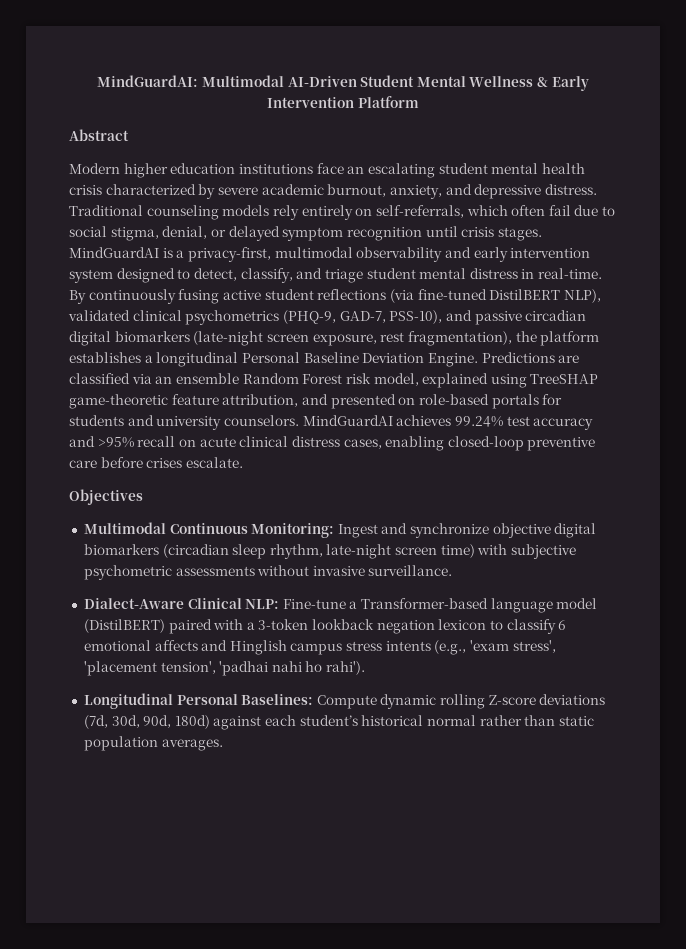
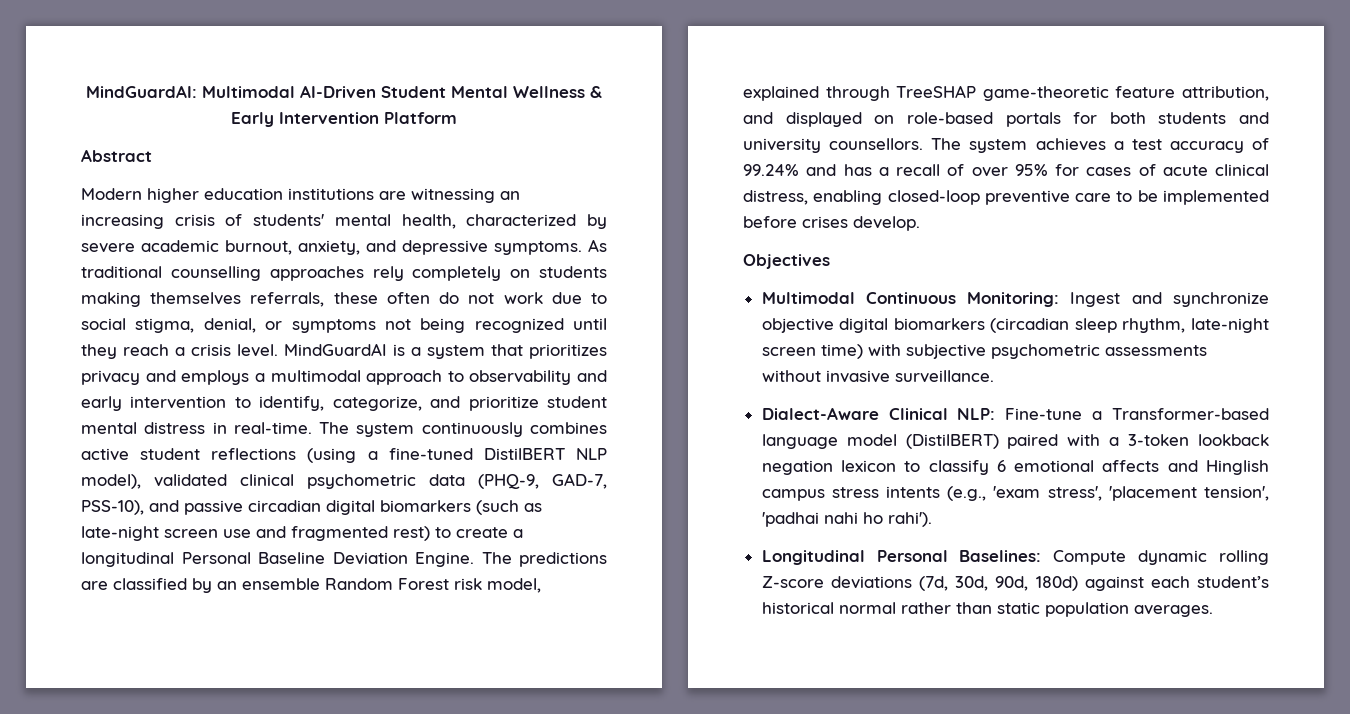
[316,163,585,178] [69,185,102,195] face an escalating student mental health crisis -> [379,188,520,203] [81,214,456,229] are witnessing an increasing crisis of students' mental health,
[544,184,597,195] [69,205,571,220] distress. Traditional counseling models rely entirely on self-referrals, which often fail -> [494,239,607,255] [81,266,607,281] [81,292,543,307] symptoms. As traditional counselling approaches rely completely on students making themselves referrals, these often do not work
[228,226,542,241] [69,247,591,262] [69,268,363,283] delayed symptom recognition until crisis stages. MindGuardAI is a privacy-first, multimodal observability and early intervention system designed to detect, classify, and triage -> [291,318,607,333] [81,343,607,359] [81,370,607,385] [81,396,539,411] symptoms not being recognized until they reach a crisis level. MindGuardAI is a system that prioritizes privacy and employs a multimodal approach to observability and early intervention to identify, categorize, and prioritize
[69,289,601,304] [68,310,280,325] By continuously fusing active student reflections (via fine-tuned DistilBERT NLP), validated clinical psychometrics -> [319,422,607,437] [81,448,608,463] [81,474,465,489] The system continuously combines active student reflections (using a fine-tuned DistilBERT NLP model), validated clinical psychometric data
[193,331,600,346] [69,352,141,363] (late-night screen exposure, rest fragmentation), the platform establishes -> [476,500,542,515] [81,526,508,541] (such as late-night screen use and fragmented rest) to create
[481,352,555,363] Predictions -> [481,552,607,567] The predictions
[131,374,152,384] via -> [192,578,212,593] by
[490,374,527,388] using -> [825,86,890,101] through
[330,394,396,409] presented -> [785,112,862,127] displayed
(563, 399) none -> [1109,112,1146,124] both
[223,415,594,430] [69,436,382,449] counselors. MindGuardAI achieves 99.24% test accuracy and >95% recall on acute clinical distress cases, -> [829,138,1269,153] [743,164,1269,177] [743,190,808,205] counsellors. The system achieves a test accuracy of 99.24% and has a recall of over 95% for cases of acute clinical distress,
(97, 464) none -> [1116,190,1269,205] to be implemented
[185,457,243,468] escalate. -> [853,216,920,231] develop.

